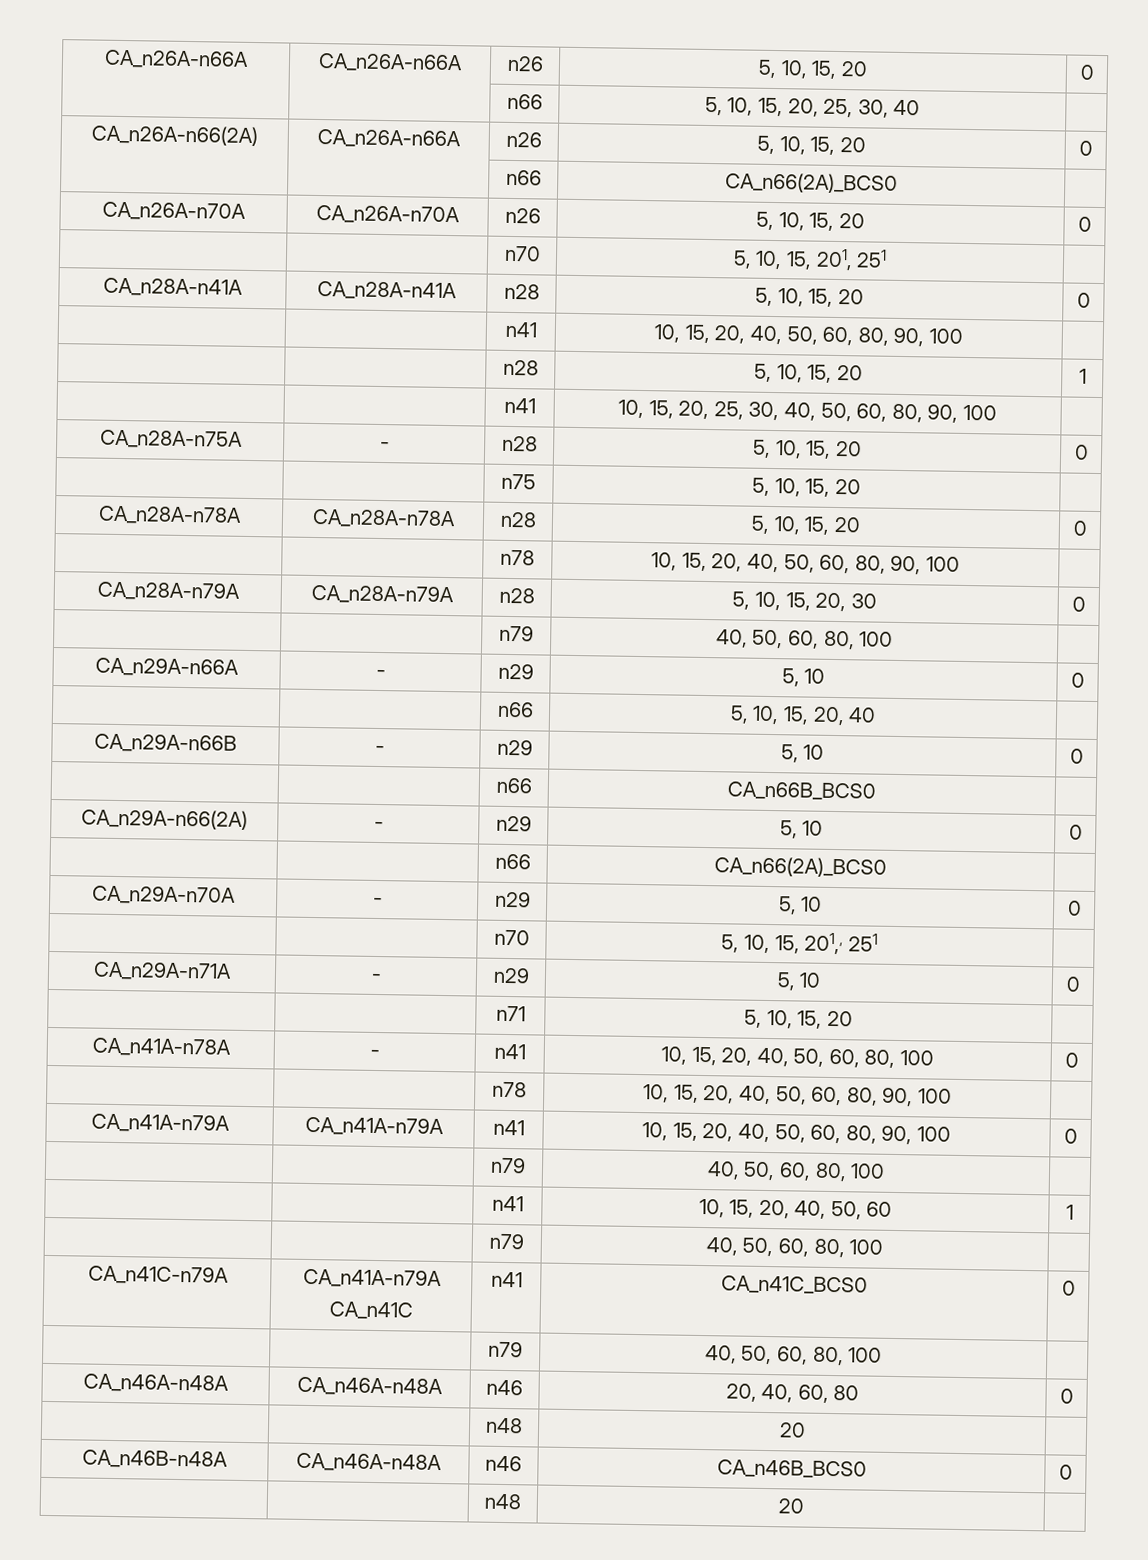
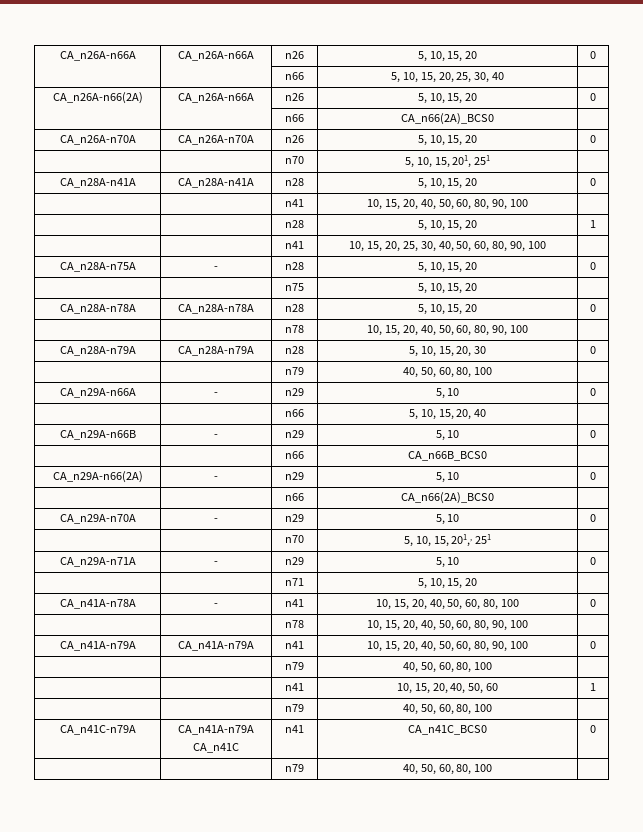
[83,1373,229,1393] [297,1376,443,1397] [486,1379,523,1396] [725,1383,860,1403] [1059,1388,1074,1404] [485,1417,523,1434] [778,1422,806,1438] [82,1449,228,1469] [296,1452,442,1473] [485,1455,522,1472] [716,1459,867,1479] [1058,1464,1073,1480] [484,1493,522,1510] [777,1498,804,1514] // CA_n46A-n48A | CA_n46A-n48A | n46 | 20, 40, 60, 80 | 0 // | | n48 | 20 | // CA_n46B-n48A | CA_n46A-n48A | n46 | CA_n46B_BCS0 | 0 // | | n48 | 20 | -> (493, 768) none

